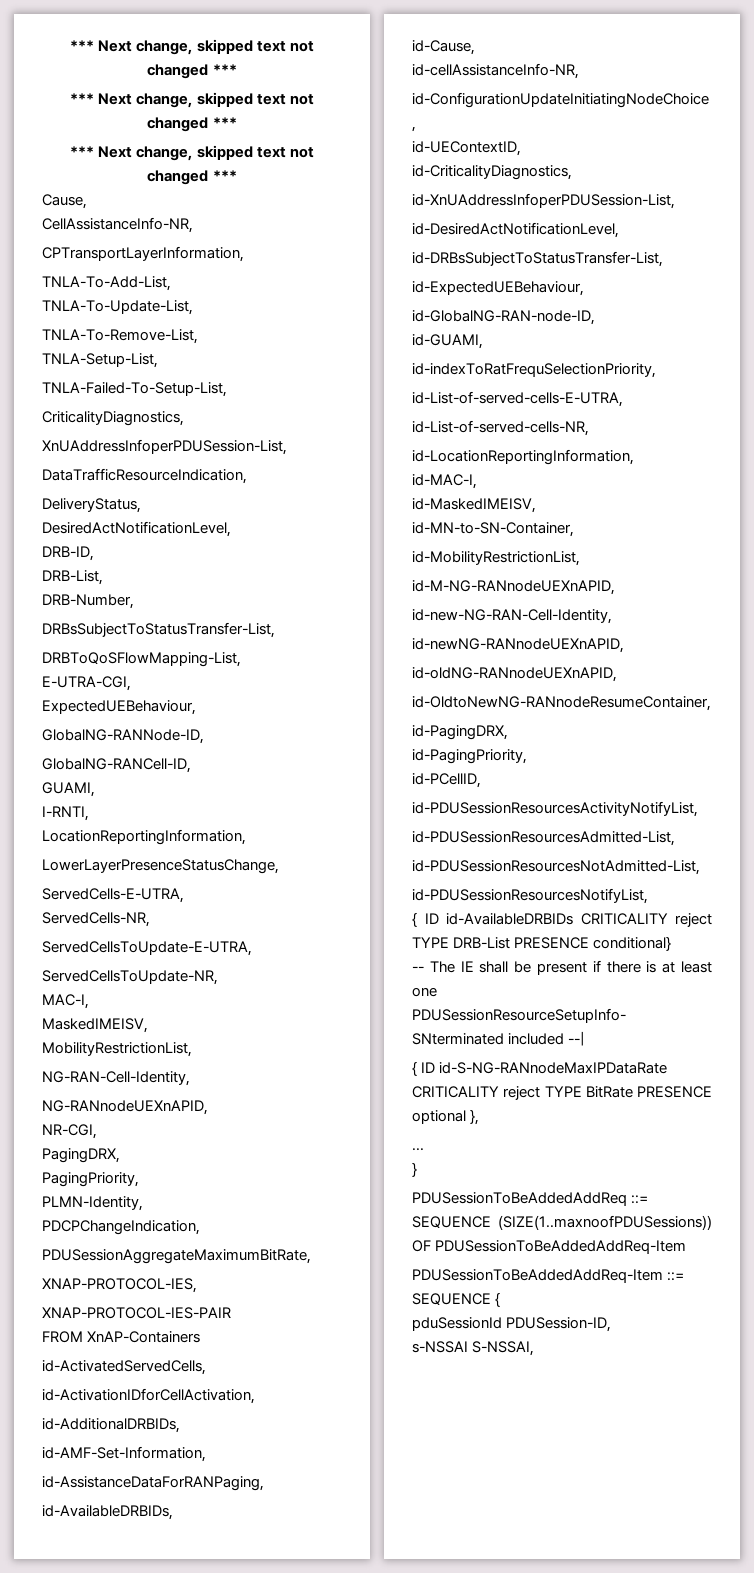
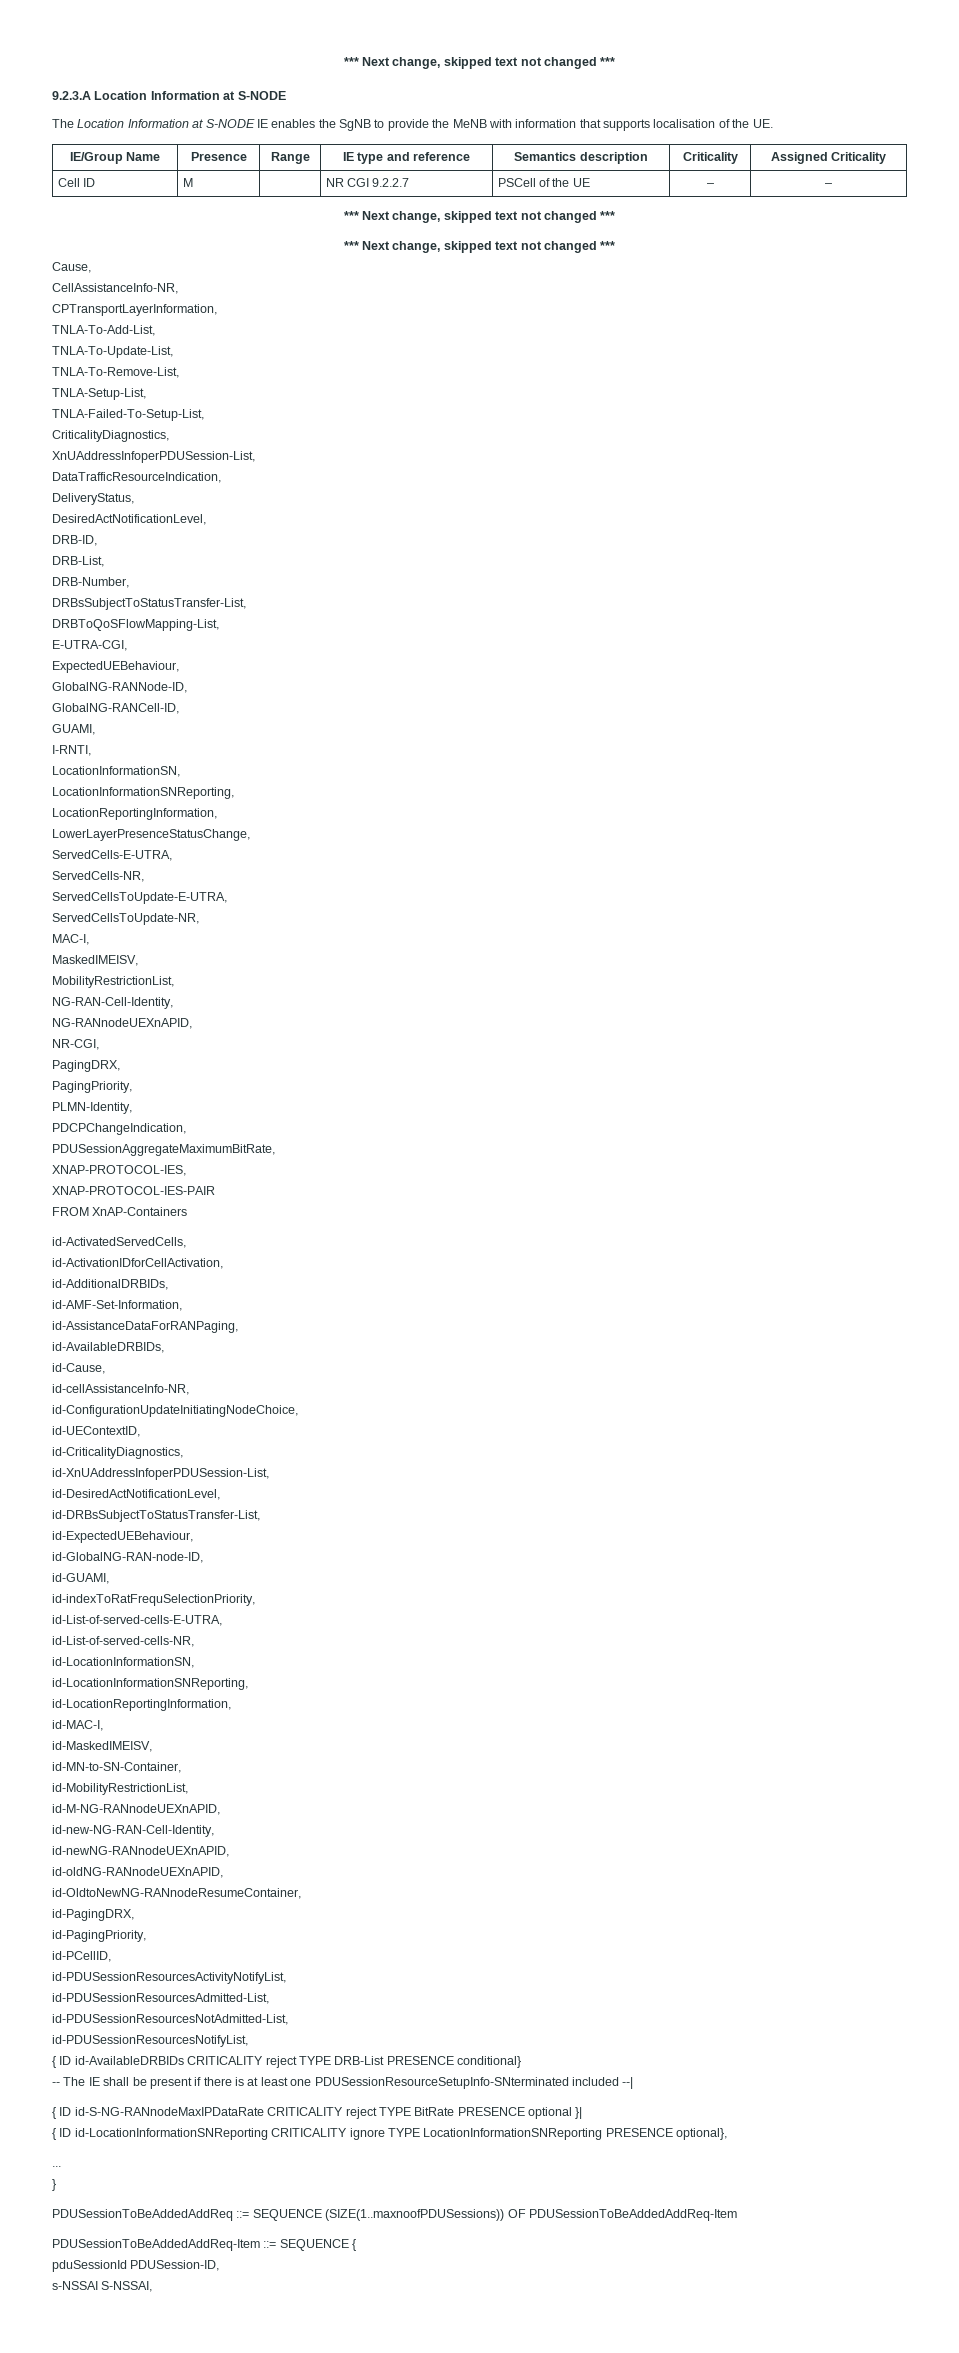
[70,39,314,55] [147,64,237,79] *** Next change, skipped text not changed *** -> [343,57,616,69] [52,91,286,100] [52,119,773,131] [69,152,161,164] [190,152,247,161] [270,152,310,164] [342,152,471,164] [514,152,648,164] [682,152,738,164] [770,152,887,164] [57,178,95,187] [182,178,193,187] [325,178,410,187] [497,178,590,187] [706,183,714,187] [825,183,832,187] *** Next change, skipped text not changed *** // 9.2.3.A Location Information at S-NODE // The Location Information at S-NODE IE enables the SgNB to provide the MeNB with information that supports localisation of the UE. // IE/Group Name | Presence | Range | IE type and reference | Semantics description | Criticality | Assigned Criticality // Cell ID | M | | NR CGI 9.2.2.7 | PSCell of the UE | – | –
(89, 813) none -> [52,766,180,777] [52,787,234,799] // LocationInformationSN, // LocationInformationSNReporting,
(589, 428) none -> [52,1657,194,1668] [52,1678,248,1690] // id-LocationInformationSN, // id-LocationInformationSNReporting,
[470,1109,480,1125] }, -> [575,2107,583,2119] [52,2128,727,2140] }| // { ID id-LocationInformationSNReporting CRITICALITY ignore TYPE LocationInformationSNReporting PRESENCE optional},

